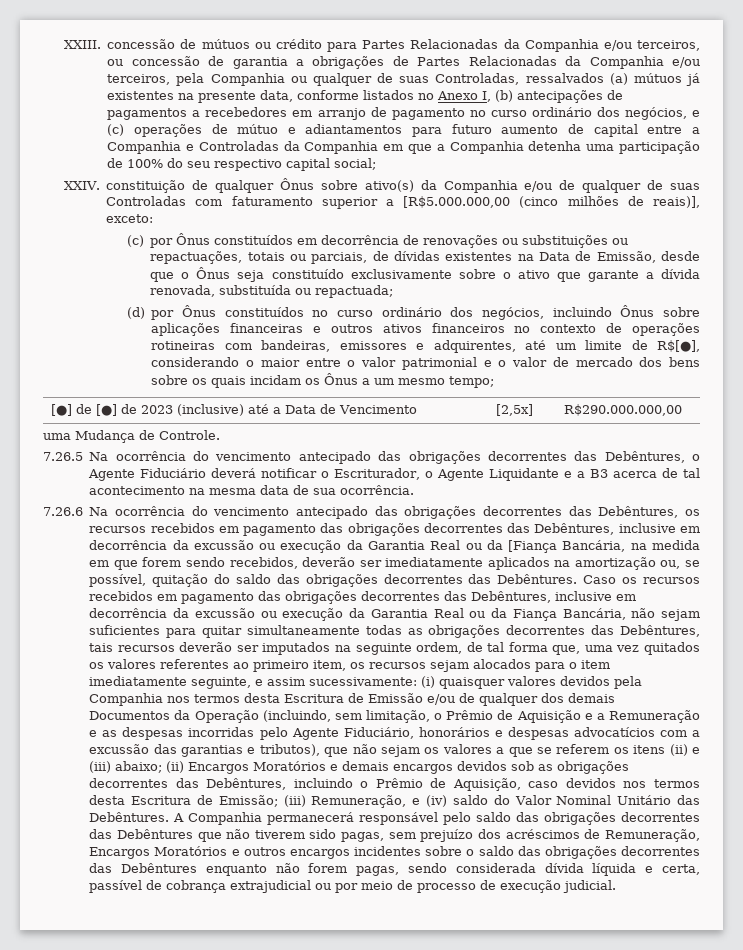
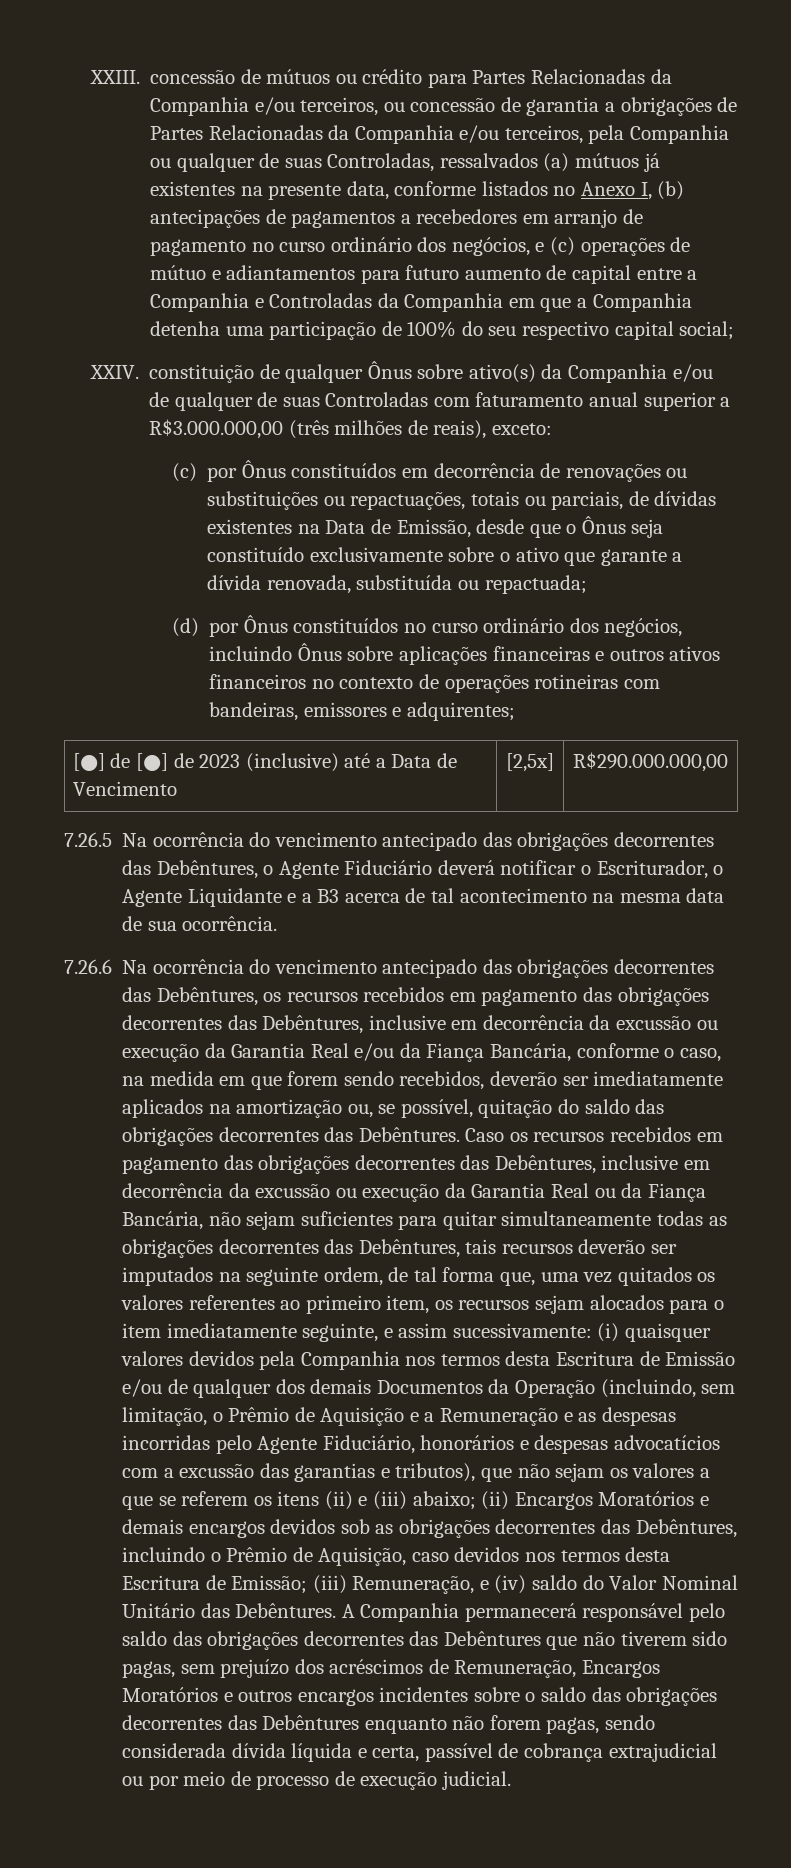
(313, 201) none -> [589,392,639,407] anual
[403,196,559,208] [R$5.000.000,00 (cinco -> [149,419,329,439] R$3.000.000,00 (três
[652,196,700,208] reais)], -> [433,420,487,439] reais),
[433,340,701,353] [151,357,700,370] [151,373,495,388] adquirentes, até um limite de R$[●], considerando o maior entre o valor patrimonial e o valor de mercado dos bens sobre os quais incidam os Ônus a um mesmo tempo; -> [406,702,515,721] adquirentes;
[43,430,220,443] // uma Mudança de Controle. -> (728, 762) none
[465,540,626,553] ou da [Fiança Bancária, -> [354,1043,721,1062] e/ou da Fiança Bancária, conforme o caso,

